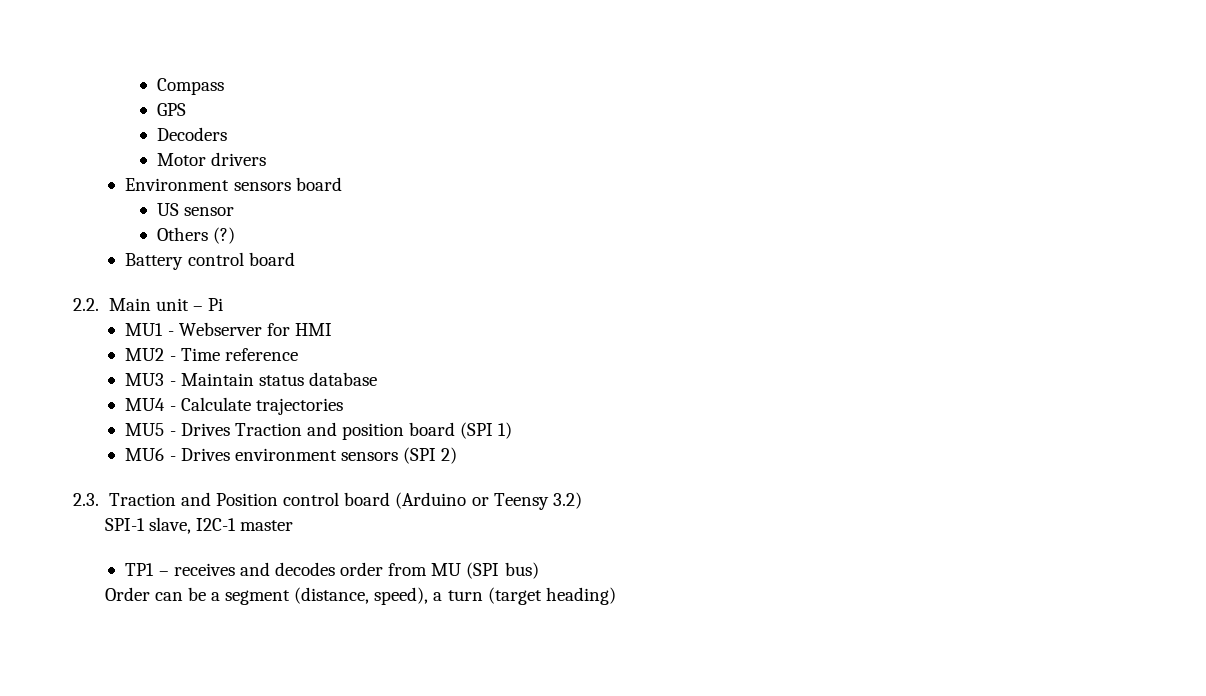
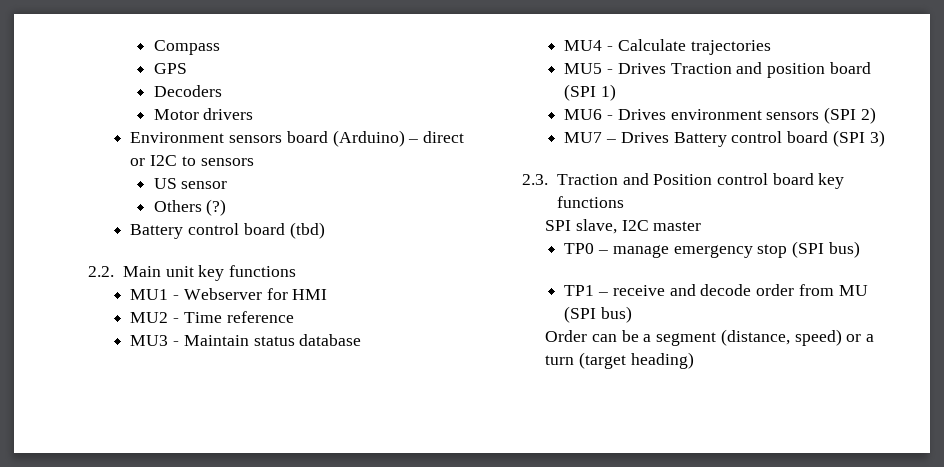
(342, 184) none -> [332,130,465,147] [130,155,254,166] (Arduino) – direct or I2C to sensors
(295, 259) none -> [289,222,325,239] (tbd)
[193,298,224,311] – Pi -> [198,265,297,281] key functions
(458, 455) none -> [564,130,885,147] // MU7 – Drives Battery control board (SPI 3)
[395,492,582,510] [104,517,293,534] (Arduino or Teensy 3.2) // SPI-1 slave, I2C-1 master -> [818,173,845,189] [556,196,624,208] [545,219,702,234] [564,241,860,258] key functions // SPI slave, I2C master // TP0 – manage emergency stop (SPI bus)
[173,562,335,576] receives and decodes -> [612,284,752,296] receive and decode
[374,587,429,605] speed), -> [794,329,862,346] speed) or

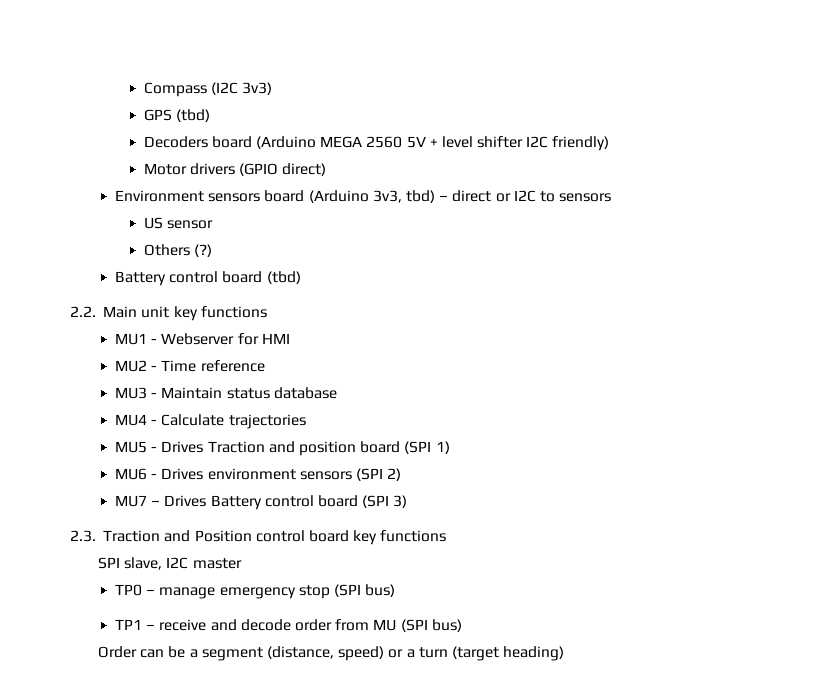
(220, 47) none -> [210,82,272,95] (I2C 3v3)
(187, 68) none -> [175,109,210,122] (tbd)
(222, 91) none -> [211,136,610,151] board (Arduino MEGA 2560 5V + level shifter I2C friendly)
(254, 114) none -> [238,163,327,176] (GPIO direct)
[332,130,405,147] (Arduino) -> [308,190,436,203] (Arduino 3v3, tbd)

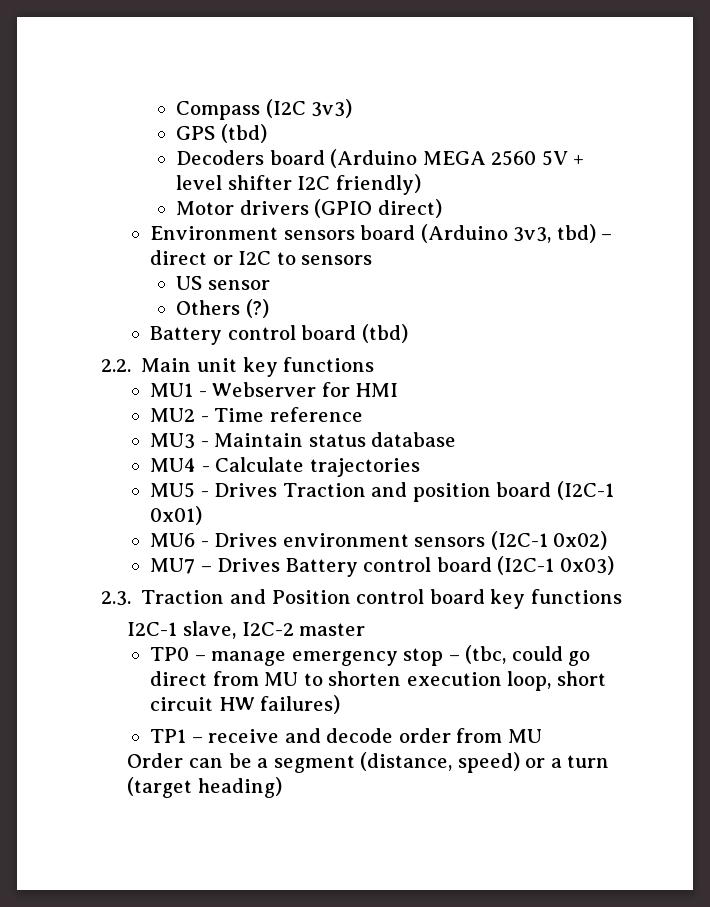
[404,441,450,454] (SPI 1) -> [556,481,614,500] [150,506,203,525] (I2C-1 0x01)
[356,468,402,481] (SPI 2) -> [490,531,608,550] (I2C-1 0x02)
[362,495,408,508] (SPI 3) -> [497,556,614,575] (I2C-1 0x03)
[98,557,189,570] SPI slave, I2C -> [127,621,294,639] I2C-1 slave, I2C-2
[334,584,396,597] (SPI bus) -> [448,645,591,666] [150,671,606,691] [150,695,341,714] – (tbc, could go direct from MU to shorten execution loop, short circuit HW failures)
[400,619,462,632] (SPI bus) -> (542, 736) none

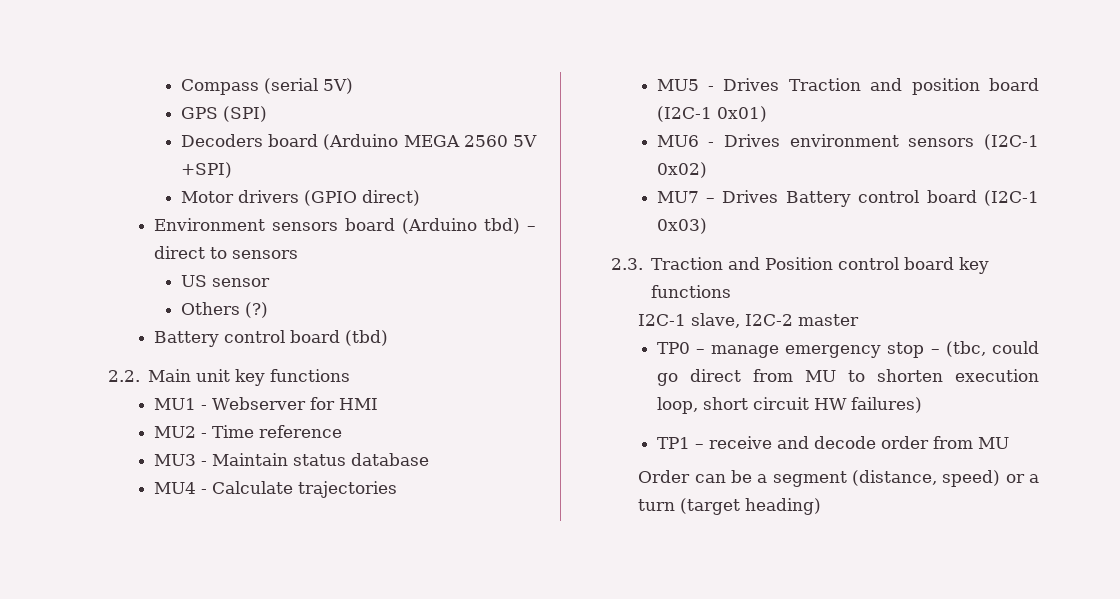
[265,99,353,118] (I2C 3v3) -> [263,78,353,94] (serial 5V)
[220,124,267,143] (tbd) -> [222,106,267,122] (SPI)
[573,155,585,165] [176,174,421,195] + level shifter I2C friendly) -> [180,162,232,178] +SPI)
[513,227,552,243] 3v3, -> (477, 226) none
[212,251,272,265] or I2C -> (205, 252) none

